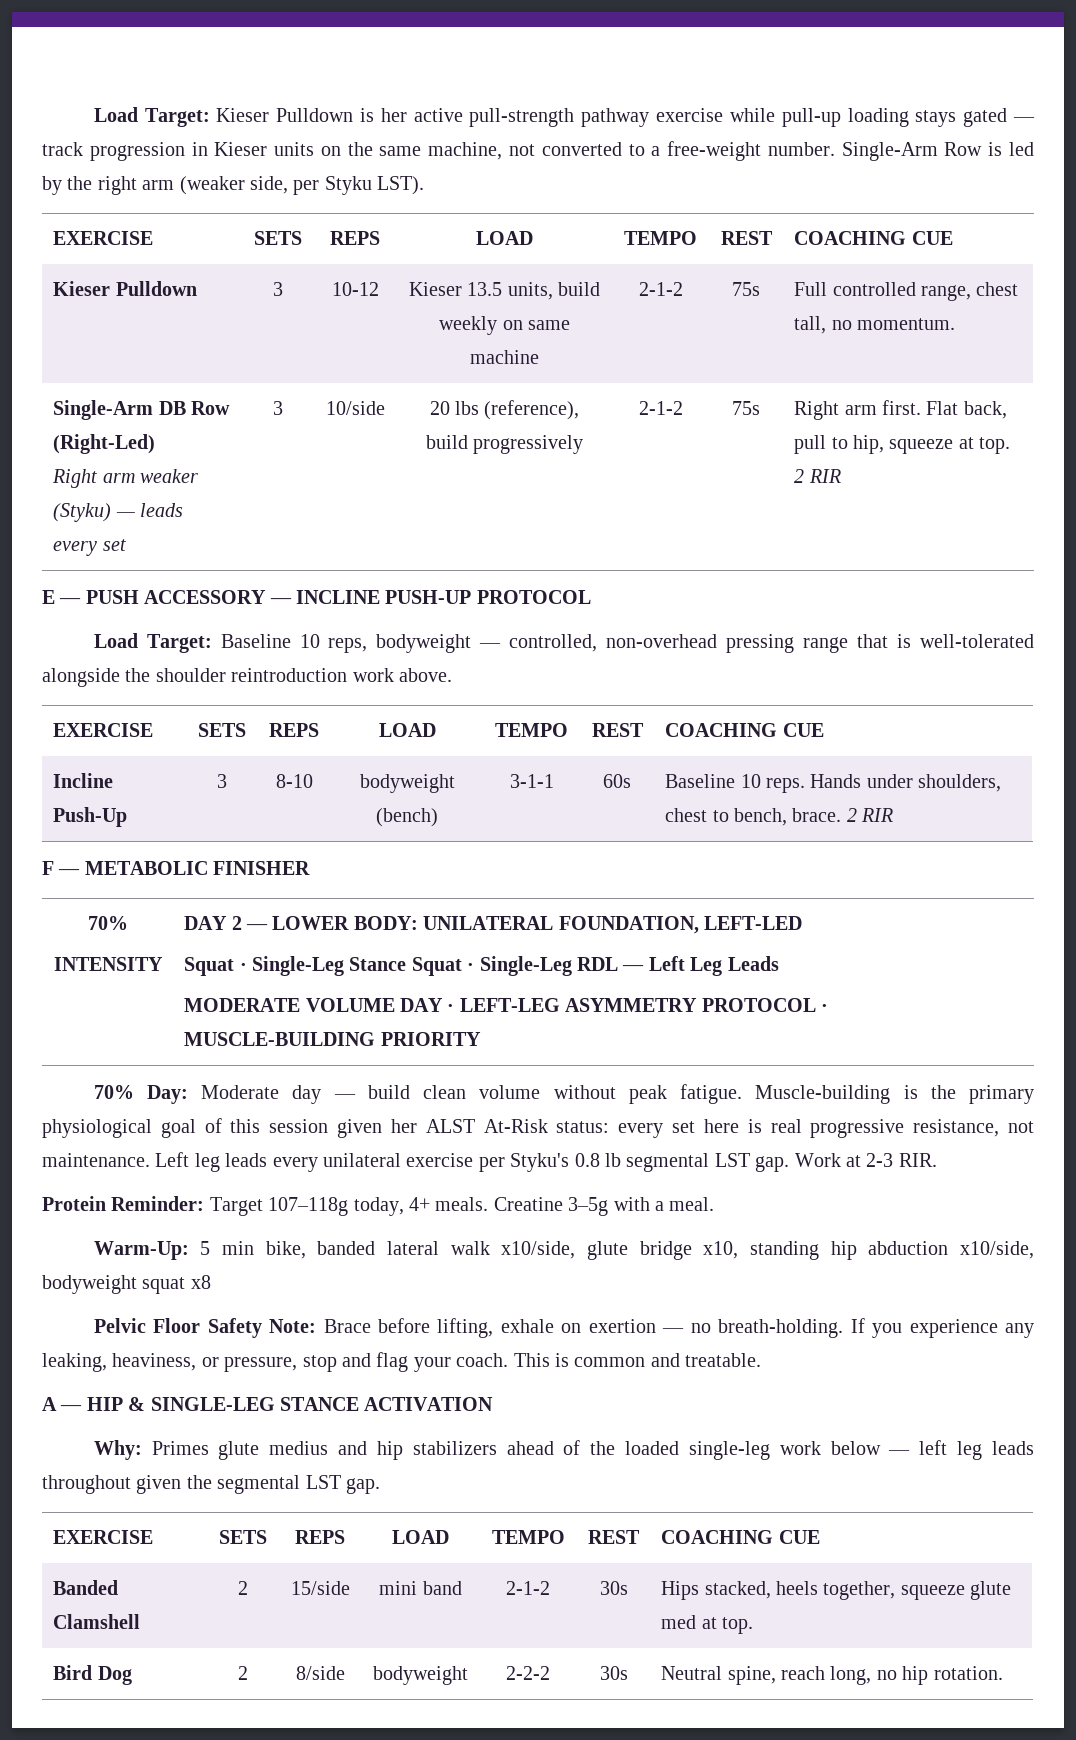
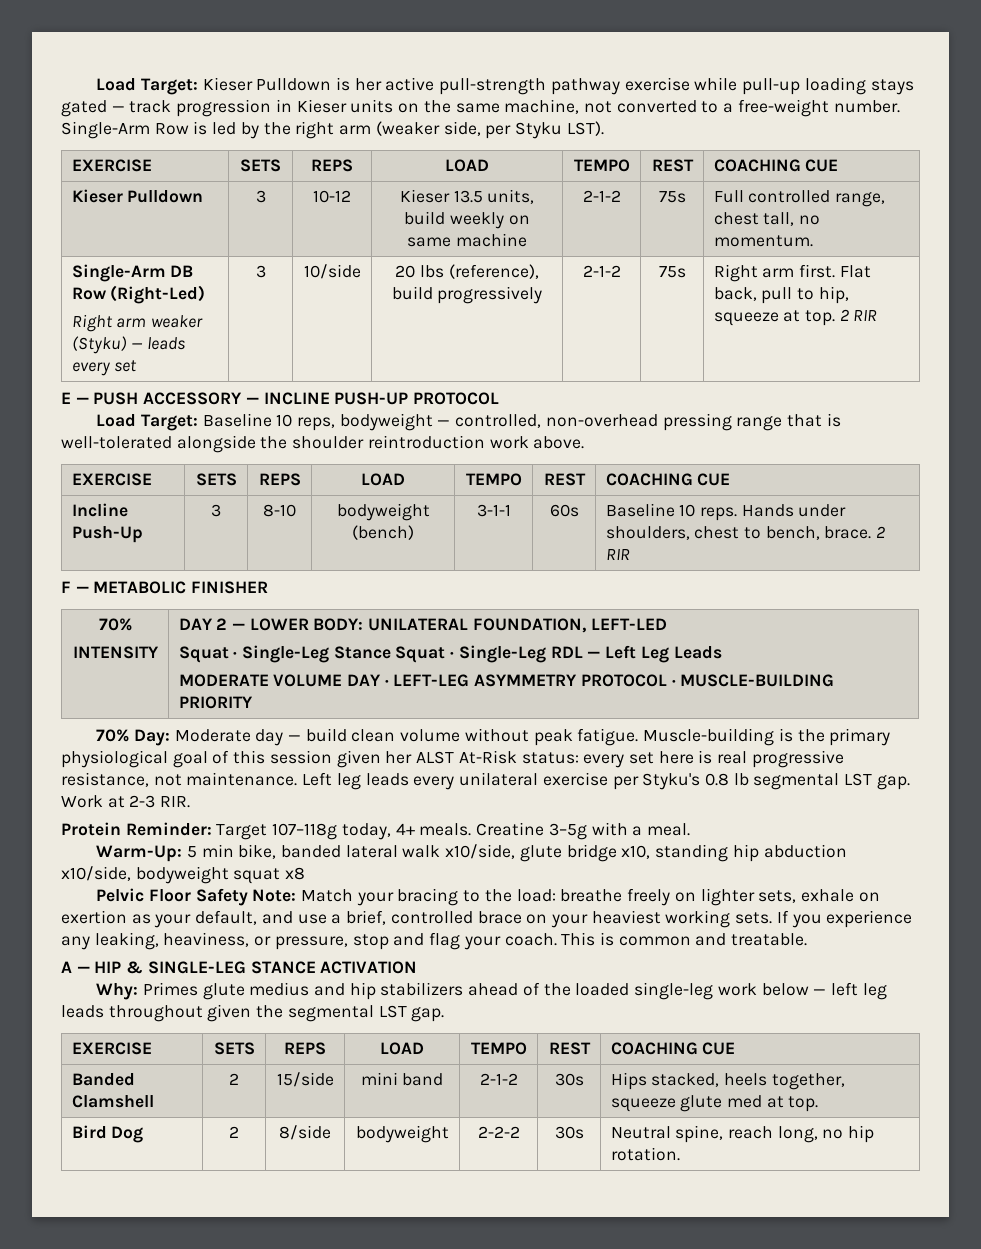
[323,1318,844,1338] Brace before lifting, exhale on exertion — no breath-holding. -> [301,888,880,906] [61,910,773,928] Match your bracing to the load: breathe freely on lighter sets, exhale on exertion as your default, and use a brief, controlled brace on your heaviest working sets.

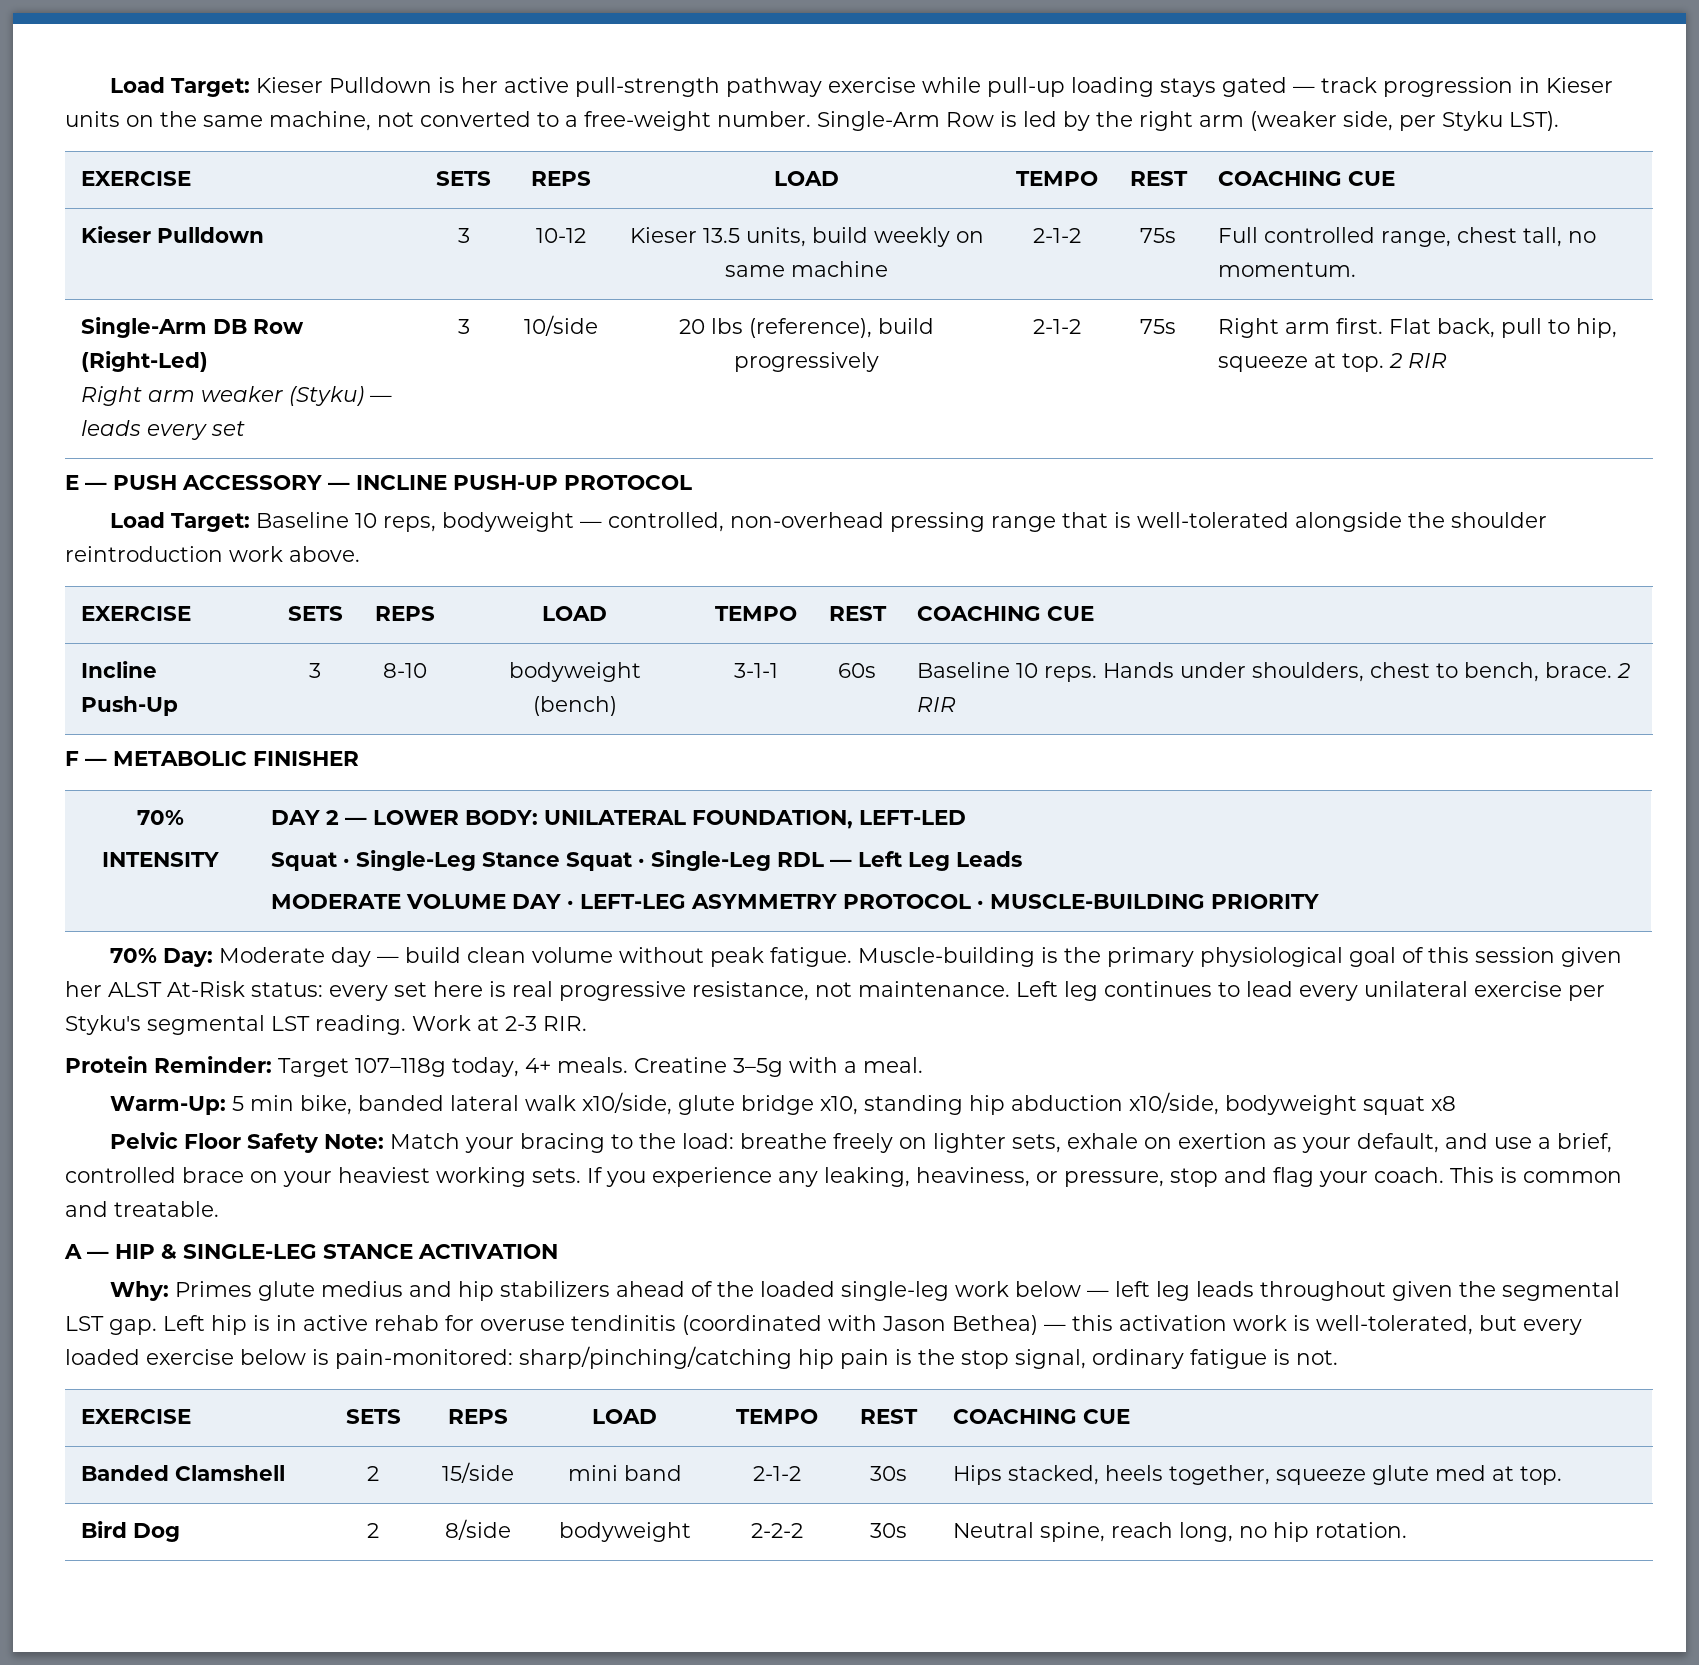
[365,773,409,786] leads -> [1104,981,1293,997] continues to lead
[704,773,910,790] 0.8 lb segmental LST gap. -> [147,1015,406,1035] segmental LST reading.
(445, 1014) none -> [163,1315,1582,1335] [65,1346,1338,1369] Left hip is in active rehab for overuse tendinitis (coordinated with Jason Bethea) — this activation work is well-tolerated, but every loaded exercise below is pain-monitored: sharp/pinching/catching hip pain is the stop signal, ordinary fatigue is not.

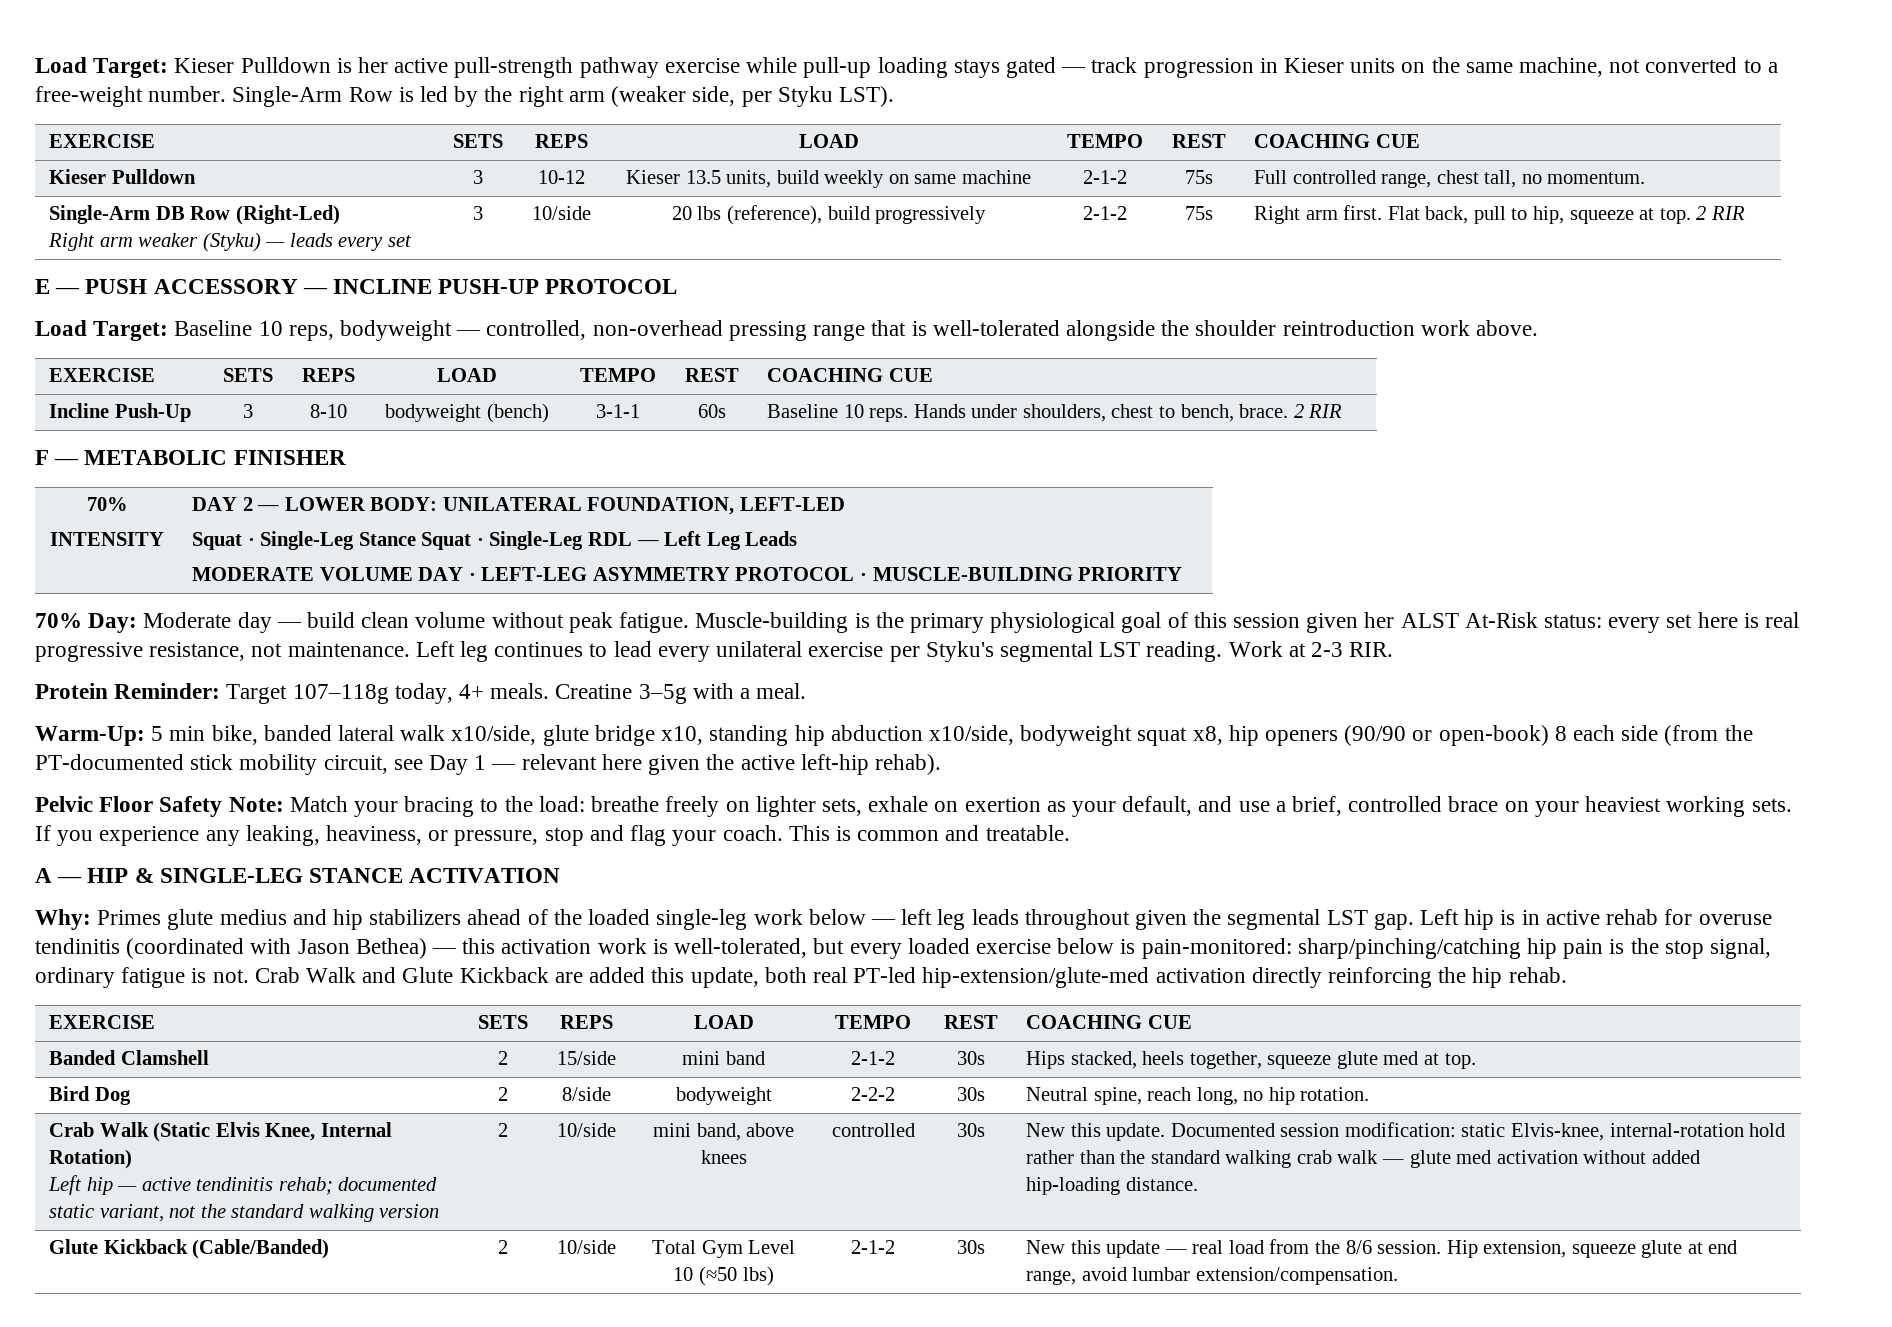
[1430,1096,1456,1111] x8 -> [1192,725,1753,746] [35,754,941,775] x8, hip openers (90/90 or open-book) 8 each side (from the PT-documented stick mobility circuit, see Day 1 — relevant here given the active left-hip rehab).
(1338, 1357) none -> [254,967,1567,988] Crab Walk and Glute Kickback are added this update, both real PT-led hip-extension/glute-med activation directly reinforcing the hip rehab.
(1407, 1530) none -> [49,1122,392,1142] [49,1149,133,1169] [48,1175,438,1195] [49,1204,440,1222] [497,1123,508,1137] [557,1123,616,1137] [652,1123,795,1141] [700,1150,747,1164] [831,1123,915,1137] [957,1123,985,1137] [1026,1122,1786,1141] [1026,1150,1700,1168] [1026,1177,1198,1195] [49,1239,330,1259] [497,1240,508,1254] [557,1240,616,1254] [651,1240,796,1258] [673,1266,774,1286] [851,1240,895,1254] [957,1240,985,1254] [1026,1239,1738,1258] [1026,1267,1398,1285] // Crab Walk (Static Elvis Knee, Internal Rotation) // Left hip — active tendinitis rehab; documented static variant, not the standard walking version | 2 | 10/side | mini band, above knees | controlled | 30s | New this update. Documented session modification: static Elvis-knee, internal-rotation hold rather than the standard walking crab walk — glute med activation without added hip-loading distance. // Glute Kickback (Cable/Banded) | 2 | 10/side | Total Gym Level 10 (≈50 lbs) | 2-1-2 | 30s | New this update — real load from the 8/6 session. Hip extension, squeeze glute at end range, avoid lumbar extension/compensation.

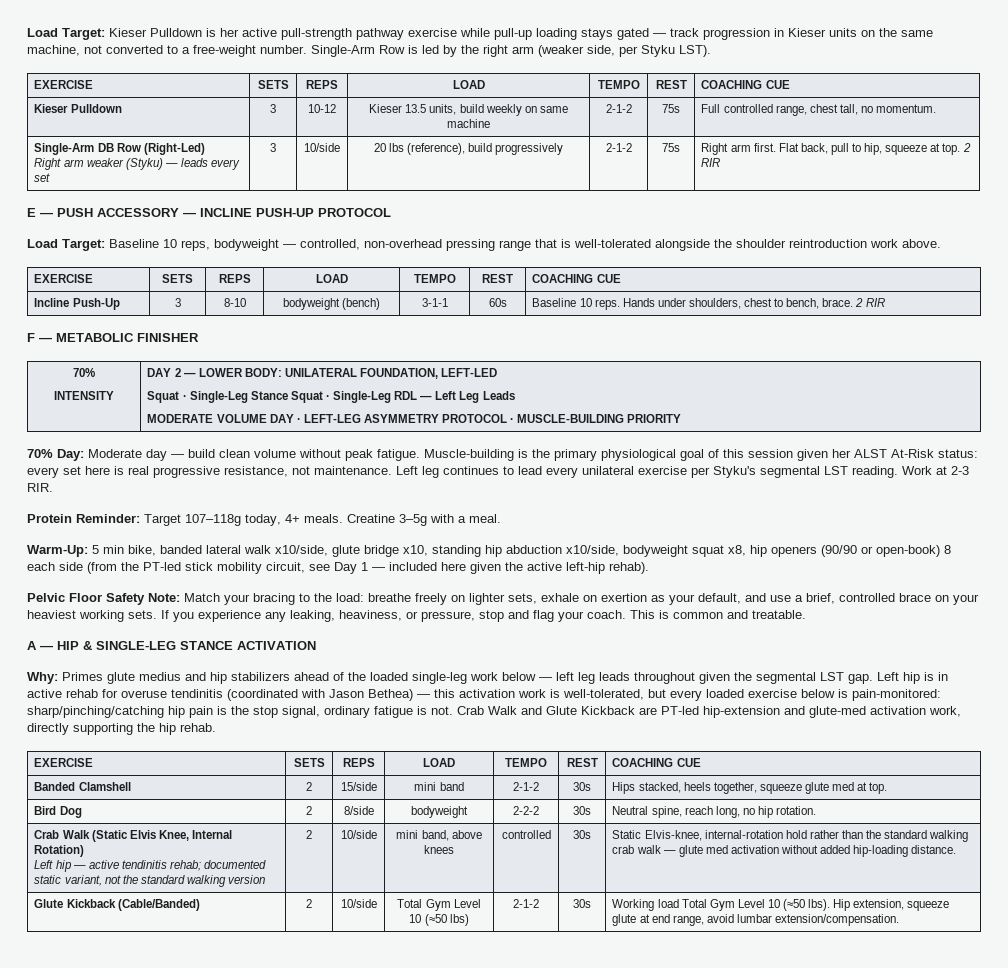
[35,754,184,770] PT-documented -> [143,562,181,571] PT-led
[521,754,597,770] relevant -> [389,562,437,571] included
[589,967,1432,988] added this update, both real PT-led hip-extension/glute-med activation directly reinforcing -> [661,706,961,718] [27,723,133,735] PT-led hip-extension and glute-med activation work, directly supporting
[1026,1122,1506,1141] New this update. Documented session modification: static -> [612,830,642,839] Static
[1026,1239,1442,1258] New this update — real load from the 8/6 session. -> [612,899,831,911] Working load Total Gym Level 10 (≈50 lbs).

